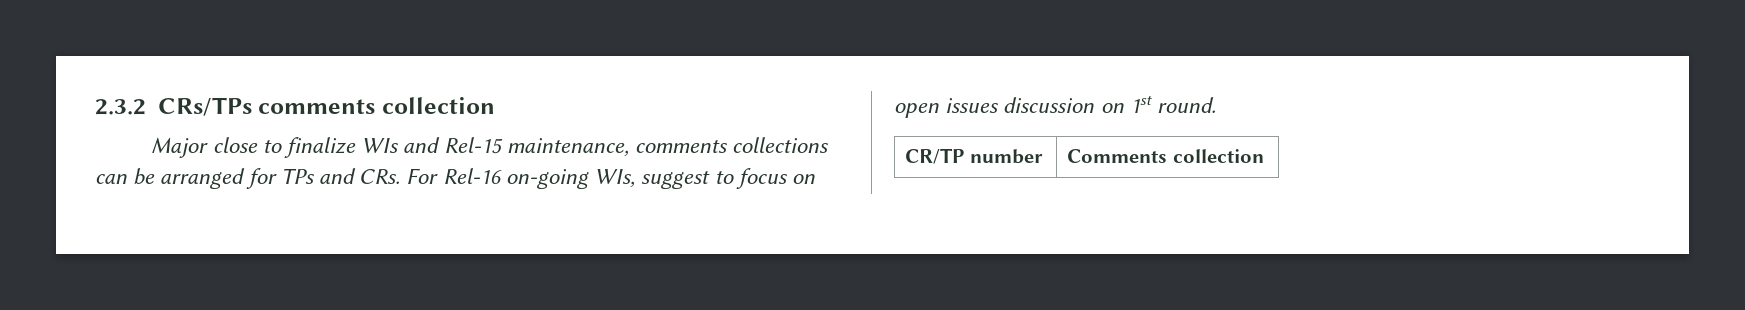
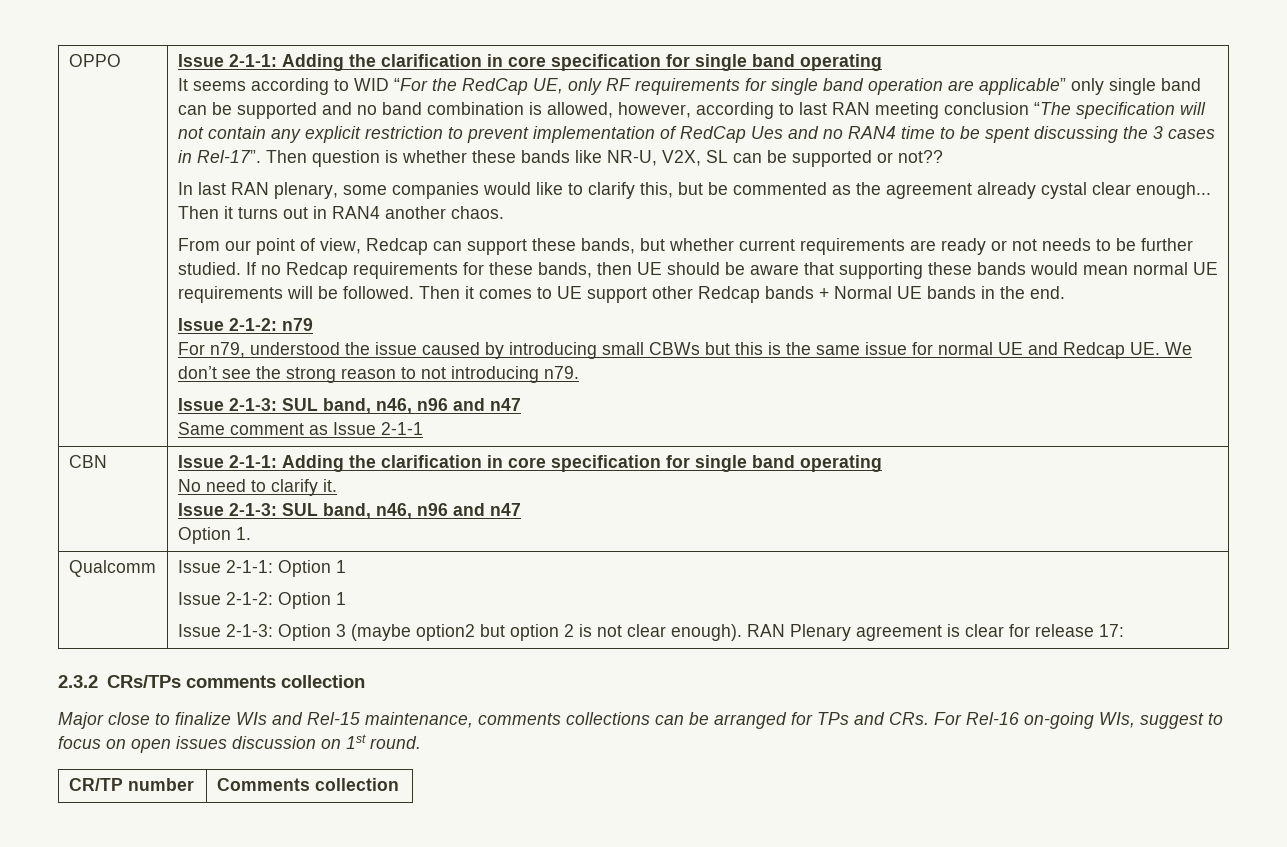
(95, 107) none -> [68,54,121,67] [177,54,882,71] [177,78,1201,95] [177,102,1206,119] [177,126,1215,143] [177,150,943,167] [177,182,1211,199] [177,206,504,219] [177,238,1193,255] [177,262,1218,279] [177,286,1065,303] [177,318,313,331] [177,342,1192,359] [177,366,579,383] [177,398,521,414] [177,422,423,435] [68,455,107,468] [177,455,882,472] [177,479,337,496] [177,503,521,519] [177,527,251,544] [68,560,156,577] [177,560,346,577] [177,592,346,609] [177,624,1124,641] OPPO | Issue 2-1-1: Adding the clarification in core specification for single band operating // It seems according to WID “For the RedCap UE, only RF requirements for single band operation are applicable” only single band can be supported and no band combination is allowed, however, according to last RAN meeting conclusion “The specification will not contain any explicit restriction to prevent implementation of RedCap Ues and no RAN4 time to be spent discussing the 3 cases in Rel-17”. Then question is whether these bands like NR-U, V2X, SL can be supported or not?? // In last RAN plenary, some companies would like to clarify this, but be commented as the agreement already cystal clear enough... Then it turns out in RAN4 another chaos. // From our point of view, Redcap can support these bands, but whether current requirements are ready or not needs to be further studied. If no Redcap requirements for these bands, then UE should be aware that supporting these bands would mean normal UE requirements will be followed. Then it comes to UE support other Redcap bands + Normal UE bands in the end. // Issue 2-1-2: n79 // For n79, understood the issue caused by introducing small CBWs but this is the same issue for normal UE and Redcap UE. We don’t see the strong reason to not introducing n79. // Issue 2-1-3: SUL band, n46, n96 and n47 // Same comment as Issue 2-1-1 // CBN | Issue 2-1-1: Adding the clarification in core specification for single band operating // No need to clarify it. // Issue 2-1-3: SUL band, n46, n96 and n47 // Option 1. // Qualcomm | Issue 2-1-1: Option 1 // Issue 2-1-2: Option 1 // Issue 2-1-3: Option 3 (maybe option2 but option 2 is not clear enough). RAN Plenary agreement is clear for release 17: //

